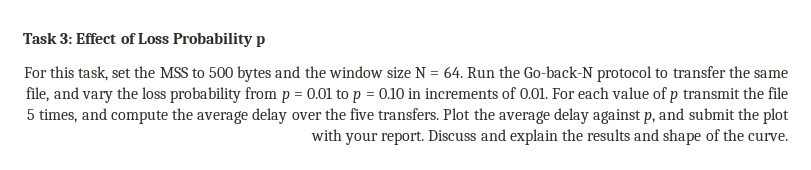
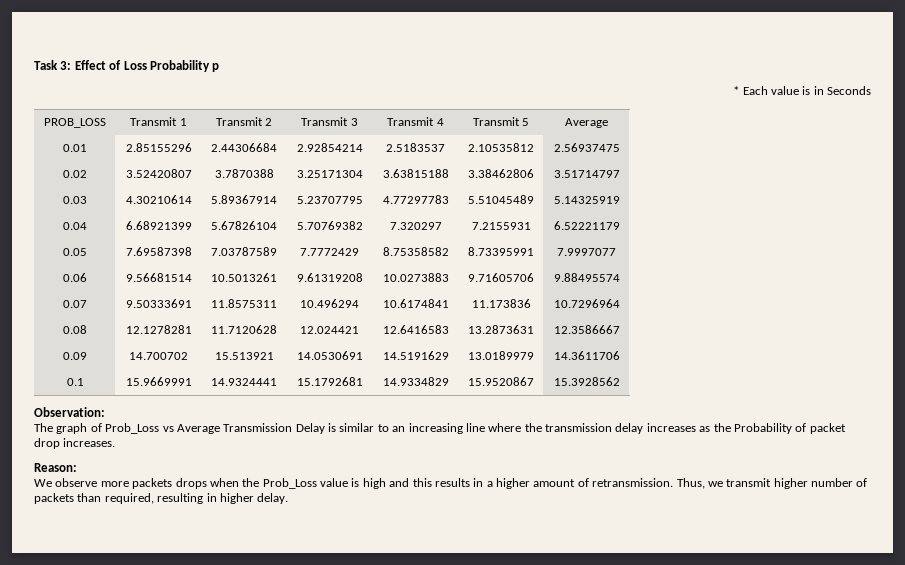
[23,66,788,82] [26,87,788,103] [27,108,789,124] [310,129,788,145] For this task, set the MSS to 500 bytes and the window size N = 64. Run the Go-back-N protocol to transfer the same file, and vary the loss probability from p = 0.01 to p = 0.10 in increments of 0.01. For each value of p transmit the file 5 times, and compute the average delay over the five transfers. Plot the average delay against p, and submit the plot with your report. Discuss and explain the results and shape of the curve. -> [733,86,871,95] [44,118,106,128] [130,117,187,126] [215,117,273,126] [301,117,358,126] [387,117,444,126] [472,117,530,126] [565,118,608,128] [63,144,87,152] [125,143,192,152] [211,143,277,152] [296,143,363,152] [386,143,445,152] [468,143,534,152] [553,143,620,152] [63,170,87,178] [125,169,192,178] [214,169,274,178] [296,170,363,178] [382,169,449,178] [468,169,534,178] [553,170,620,178] [63,196,87,204] [125,195,192,204] [211,195,277,204] [296,196,363,204] [382,195,449,204] [468,195,534,204] [553,196,620,204] [63,222,87,230] [125,221,192,230] [211,221,277,230] [296,221,363,230] [389,222,442,230] [471,222,531,230] [553,221,620,230] [63,248,87,256] [125,247,192,256] [211,247,277,256] [300,248,359,256] [382,247,449,256] [468,247,534,256] [557,248,616,256] [63,273,87,282] [125,273,192,282] [211,273,277,282] [296,273,363,282] [382,273,449,282] [468,273,534,282] [553,273,620,282] [63,300,87,308] [125,299,192,308] [211,299,277,308] [300,299,359,308] [382,299,449,308] [471,299,531,308] [553,299,620,308] [63,325,87,334] [125,325,192,334] [211,325,277,334] [300,326,359,334] [382,325,449,334] [468,325,534,334] [553,325,620,334] [63,352,87,360] [129,352,188,360] [214,352,274,360] [296,351,363,360] [382,351,449,360] [468,351,534,360] [553,351,620,360] [66,378,84,386] [125,377,192,386] [211,378,277,386] [296,377,363,386] [382,377,449,386] [468,377,534,386] [553,377,620,386] [34,407,105,417] [34,423,846,434] [34,438,116,449] [34,463,77,472] [34,478,868,489] [34,493,289,504] * Each value is in Seconds // PROB_LOSS | Transmit 1 | Transmit 2 | Transmit 3 | Transmit 4 | Transmit 5 | Average // 0.01 | 2.85155296 | 2.44306684 | 2.92854214 | 2.5183537 | 2.10535812 | 2.56937475 // 0.02 | 3.52420807 | 3.7870388 | 3.25171304 | 3.63815188 | 3.38462806 | 3.51714797 // 0.03 | 4.30210614 | 5.89367914 | 5.23707795 | 4.77297783 | 5.51045489 | 5.14325919 // 0.04 | 6.68921399 | 5.67826104 | 5.70769382 | 7.320297 | 7.2155931 | 6.52221179 // 0.05 | 7.69587398 | 7.03787589 | 7.7772429 | 8.75358582 | 8.73395991 | 7.9997077 // 0.06 | 9.56681514 | 10.5013261 | 9.61319208 | 10.0273883 | 9.71605706 | 9.88495574 // 0.07 | 9.50333691 | 11.8575311 | 10.496294 | 10.6174841 | 11.173836 | 10.7296964 // 0.08 | 12.1278281 | 11.7120628 | 12.024421 | 12.6416583 | 13.2873631 | 12.3586667 // 0.09 | 14.700702 | 15.513921 | 14.0530691 | 14.5191629 | 13.0189979 | 14.3611706 // 0.1 | 15.9669991 | 14.9324441 | 15.1792681 | 14.9334829 | 15.9520867 | 15.3928562 // Observation: // The graph of Prob_Loss vs Average Transmission Delay is similar to an increasing line where the transmission delay increases as the Probability of packet drop increases. // Reason: // We observe more packets drops when the Prob_Loss value is high and this results in a higher amount of retransmission. Thus, we transmit higher number of packets than required, resulting in higher delay.

